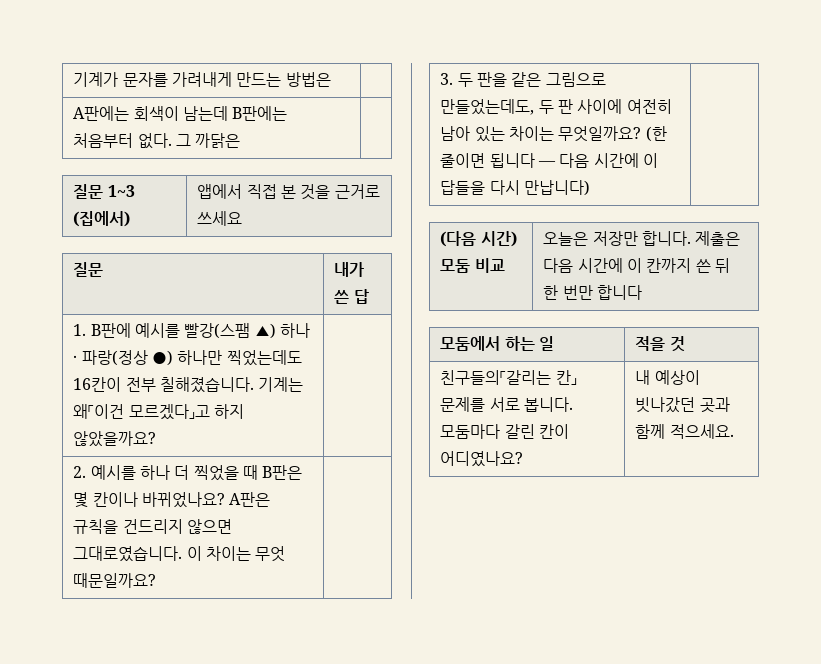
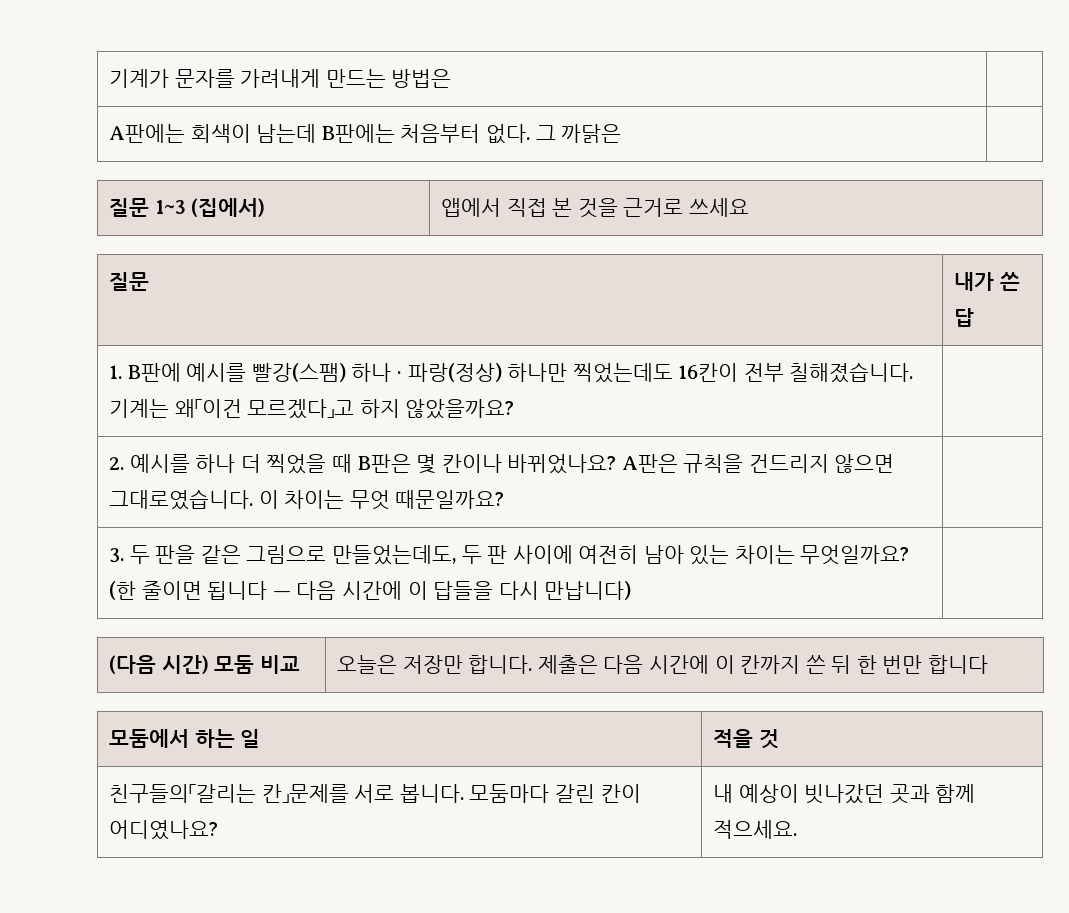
[184,323,310,339] [73,350,173,366] 빨강(스팸 ▲) 하나 · 파랑(정상 ●) -> [251,363,502,382] 빨강(스팸) 하나 · 파랑(정상)

